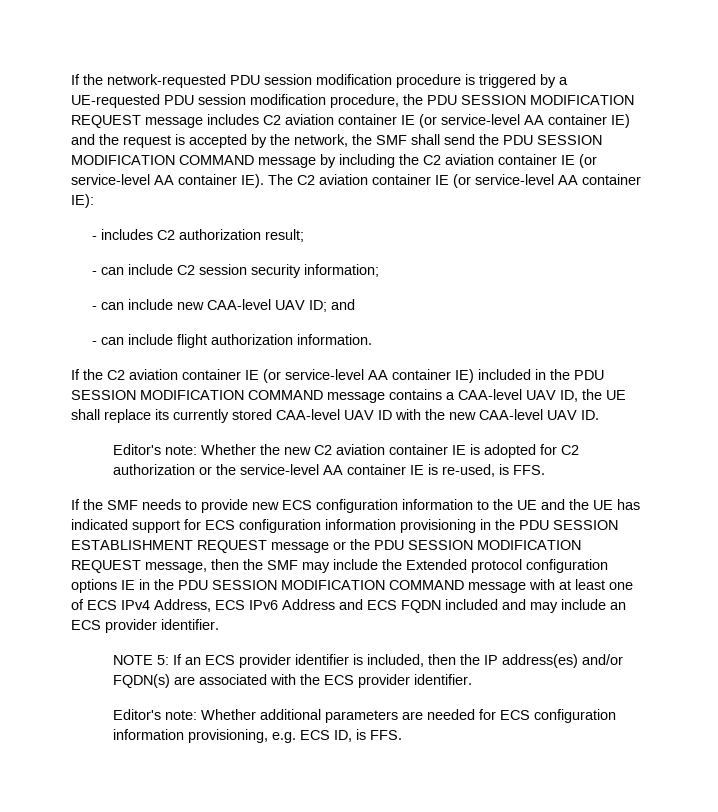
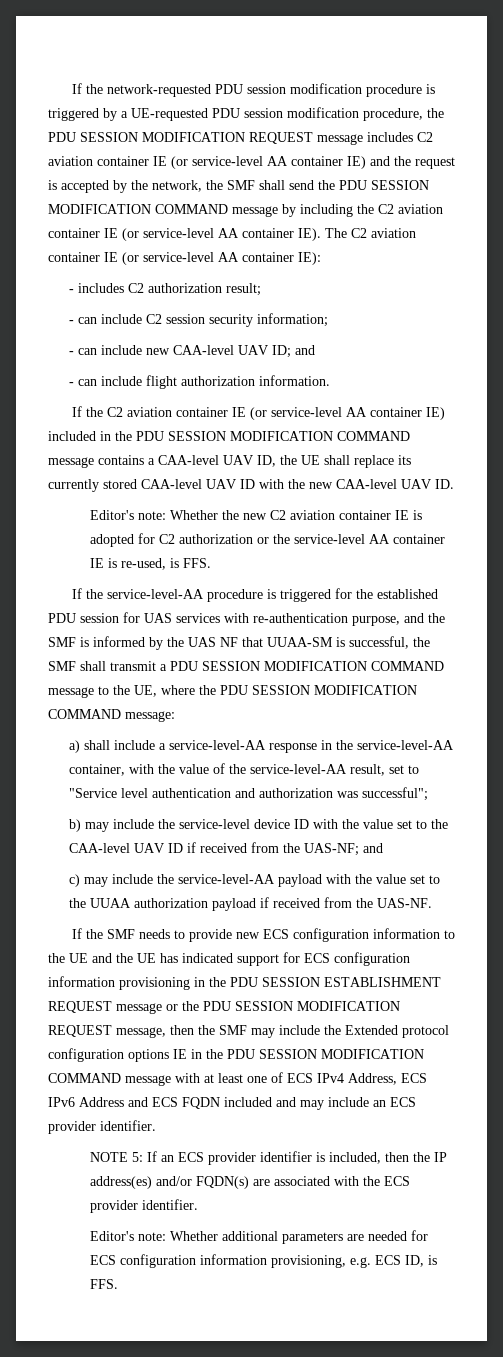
(545, 470) none -> [71,588,438,602] [48,612,445,626] [48,636,430,650] [48,661,444,671] [48,685,417,698] [48,709,175,722] [69,740,455,753] [69,763,420,776] [69,787,429,801] [69,819,449,832] [69,842,384,856] [69,874,441,887] [69,897,433,911] // If the service-level-AA procedure is triggered for the established PDU session for UAS services with re-authentication purpose, and the SMF is informed by the UAS NF that UUAA-SM is successful, the SMF shall transmit a PDU SESSION MODIFICATION COMMAND message to the UE, where the PDU SESSION MODIFICATION COMMAND message: // a) shall include a service-level-AA response in the service-level-AA container, with the value of the service-level-AA result, set to "Service level authentication and authorization was successful"; // b) may include the service-level device ID with the value set to the CAA-level UAV ID if received from the UAS-NF; and // c) may include the service-level-AA payload with the value set to the UUAA authorization payload if received from the UAS-NF.

